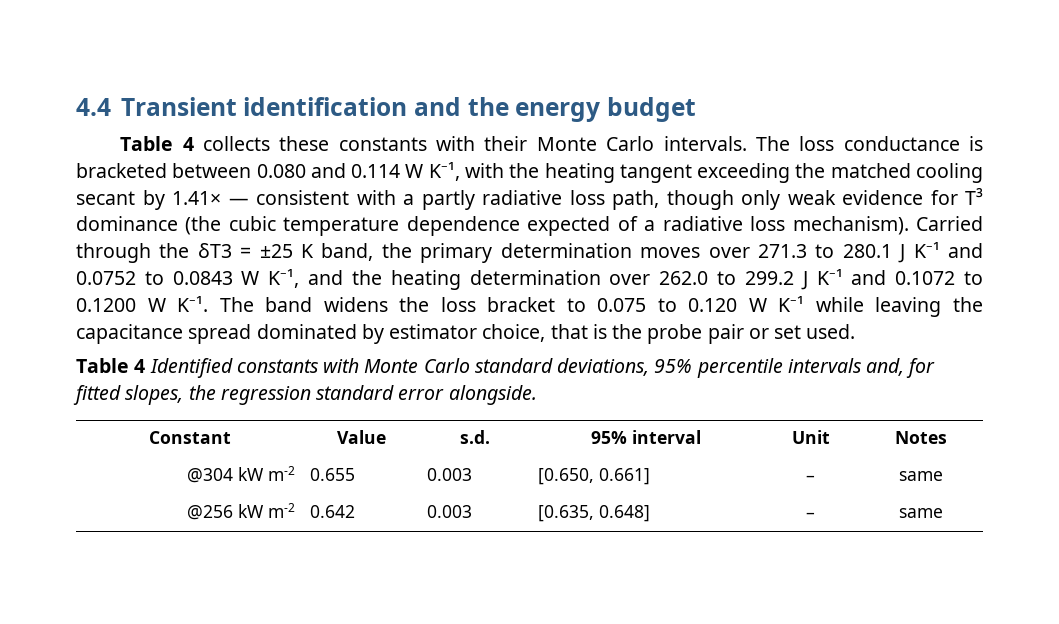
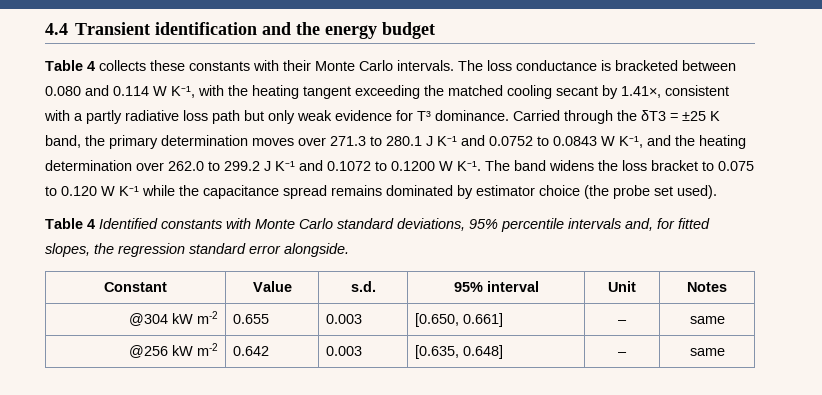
[172,191,249,205] 1.41× — -> [621,86,661,98] 1.41×,
[612,190,734,210] path, though -> [212,110,264,124] path but
[76,216,909,236] dominance (the cubic temperature dependence expected of a radiative loss mechanism). -> [435,110,509,121] dominance.
[875,297,942,317] leaving -> (175, 190) none
(252, 334) none -> [331,185,382,196] remains
[482,324,856,344] choice, that is the probe pair or set used. -> [539,185,717,199] choice (the probe set used).

